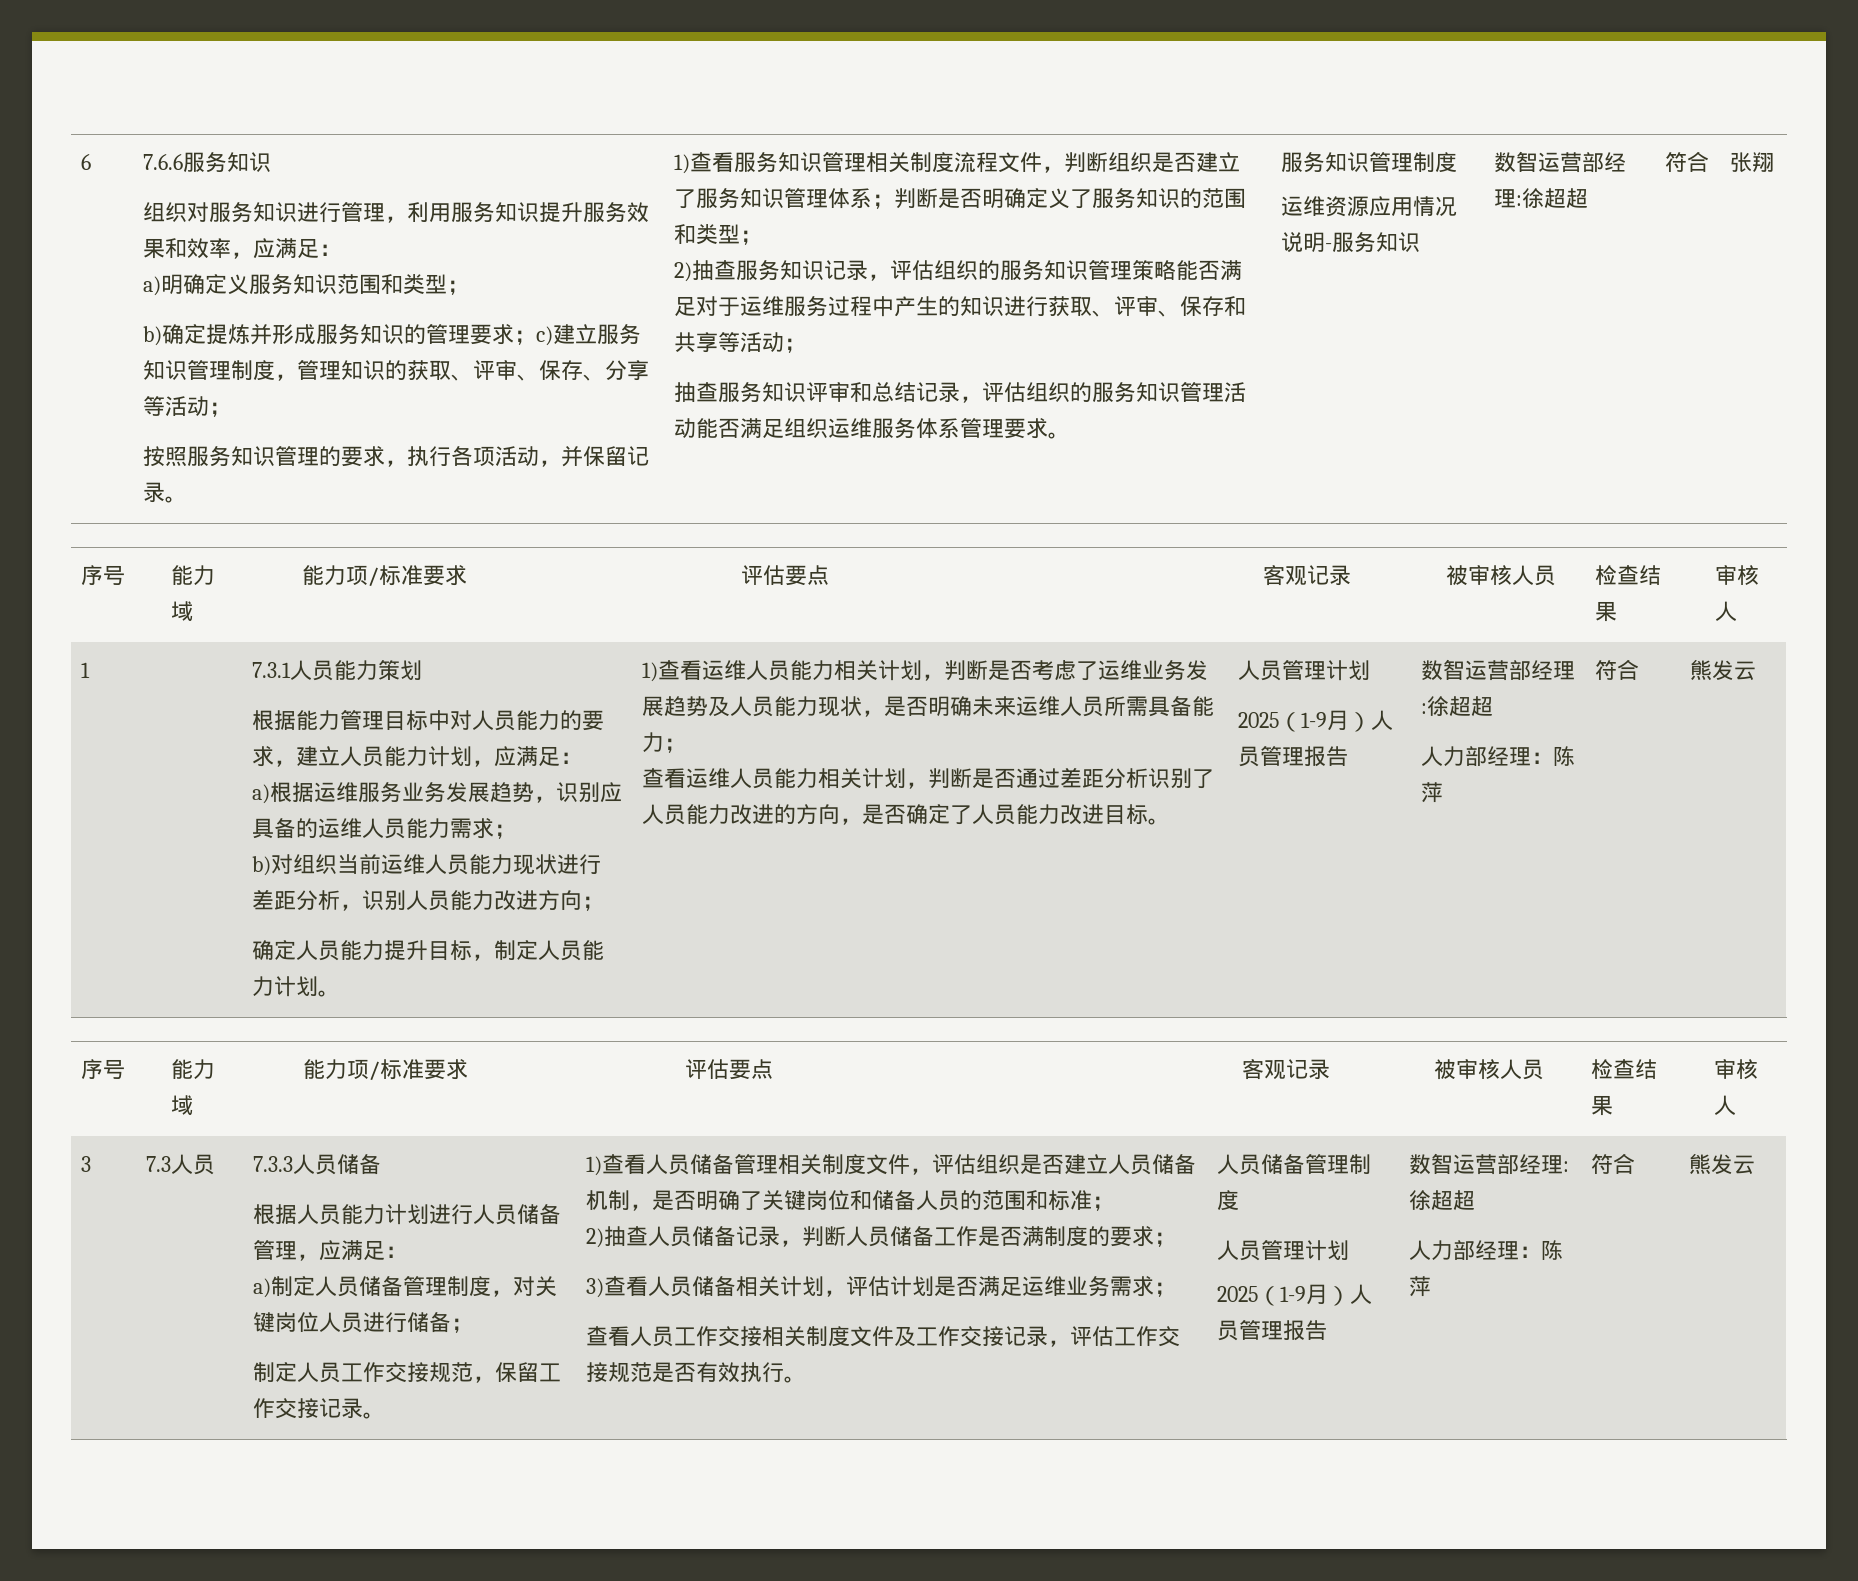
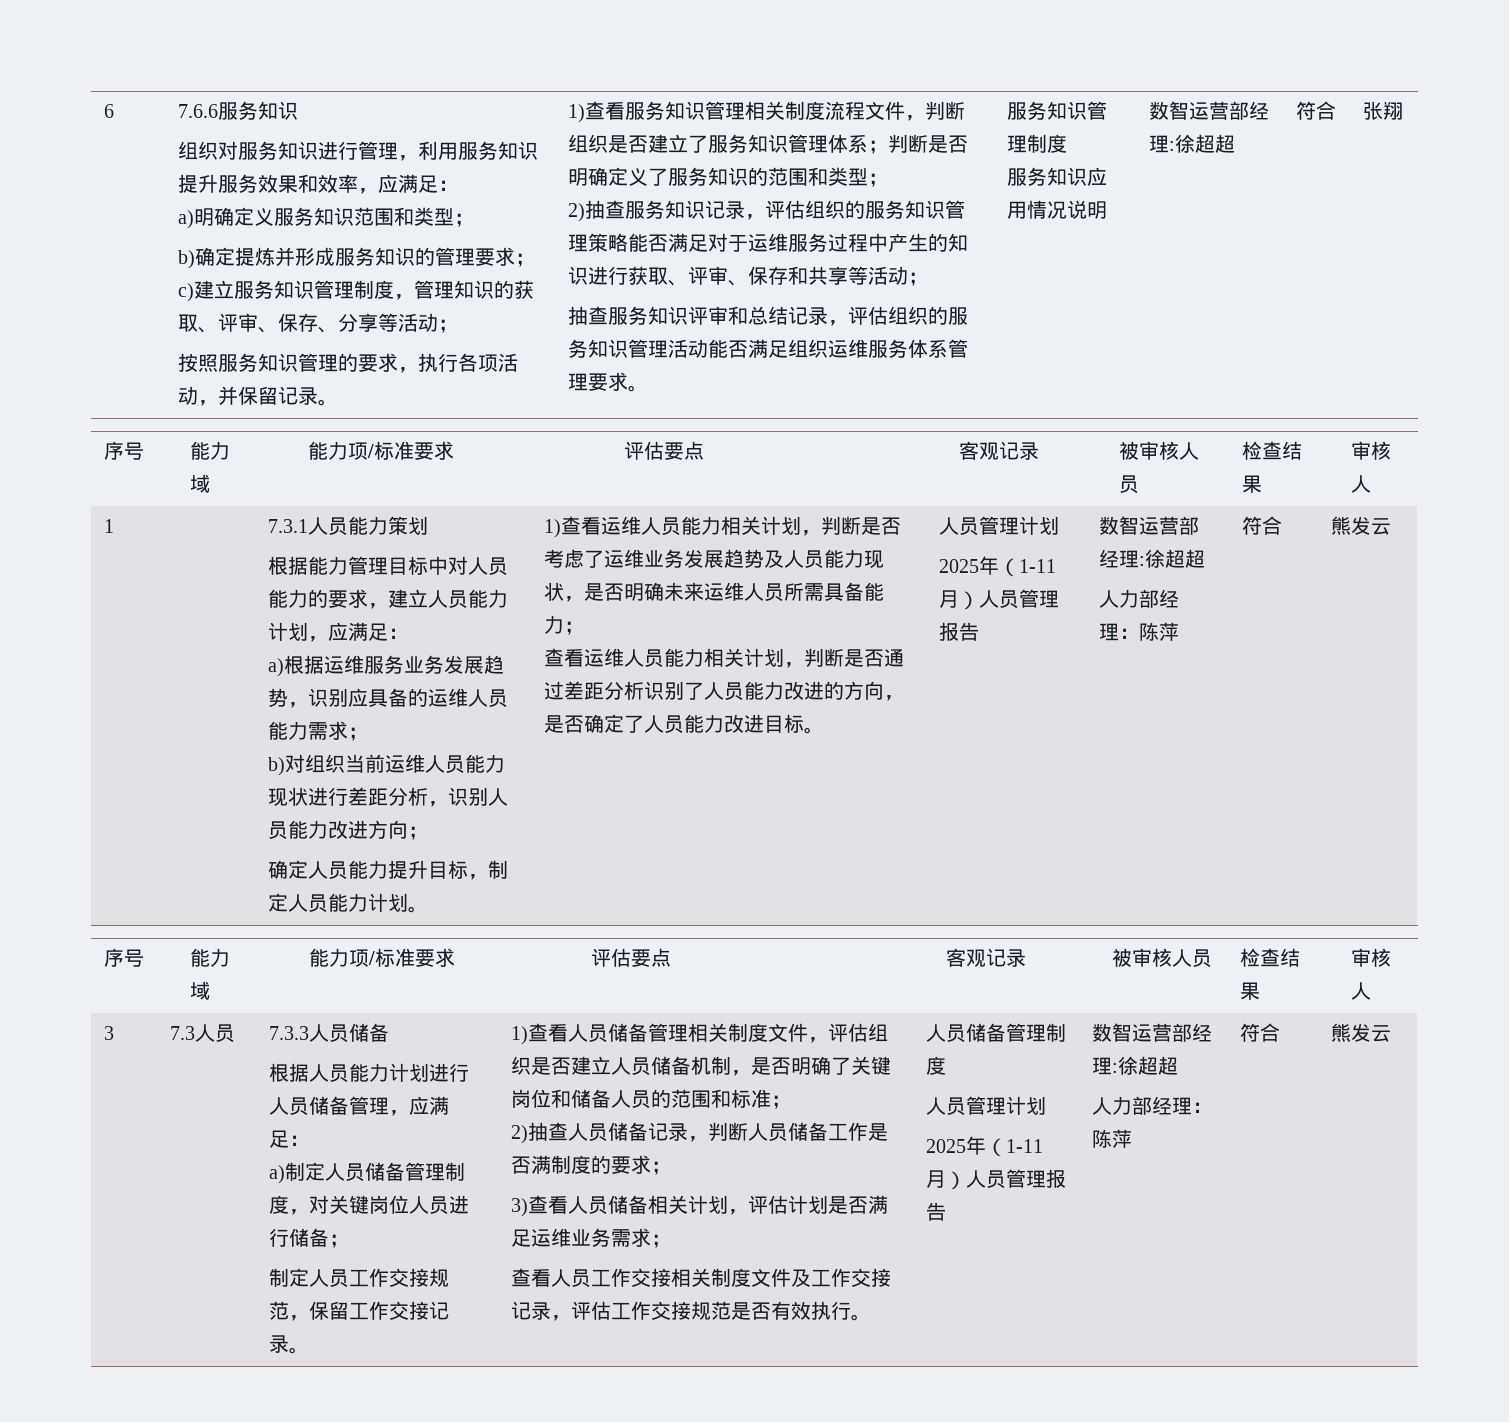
[1281,196,1370,217] 运维资源 -> [1007,167,1088,186] 服务知识
[1325,232,1421,253] -服务知识 -> (1108, 210) none
[1279,712,1328,732] （1-9 -> [979,556,1057,577] 年（1-11
[1258,1286,1307,1306] （1-9 -> [966,1136,1044,1157] 年（1-11

